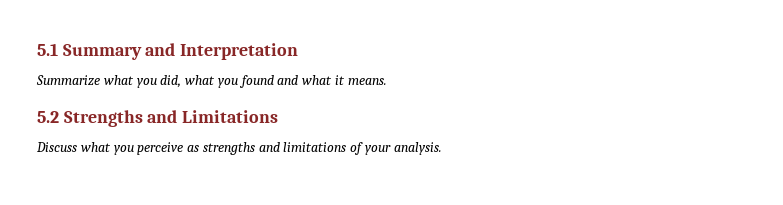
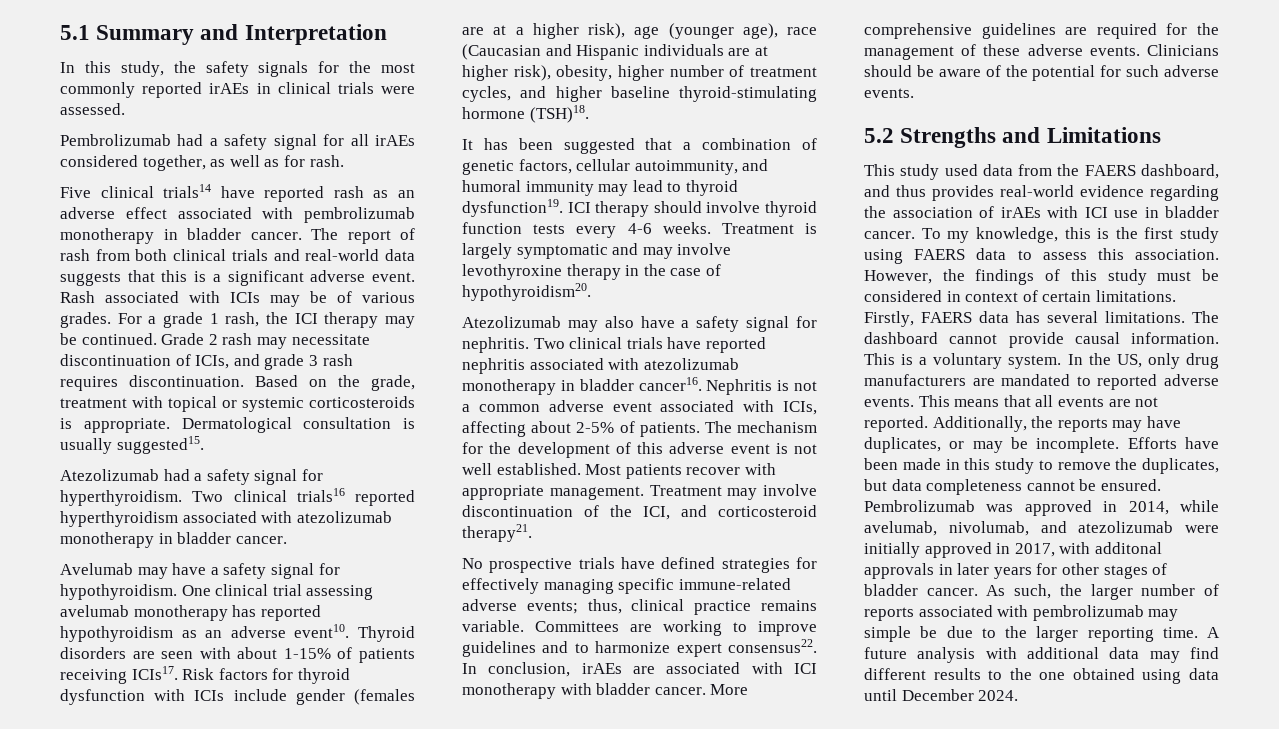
[36,75,387,88] [37,110,279,127] [36,142,442,155] Summarize what you did, what you found and what it means. // 5.2 Strengths and Limitations // Discuss what you perceive as strengths and limitations of your analysis. -> [60,61,415,77] [60,82,415,98] [60,103,125,115] [60,134,415,150] [60,155,344,171] [60,184,415,202] [60,207,415,223] [60,228,415,244] [60,249,416,261] [60,270,416,286] [60,291,415,307] [60,312,415,328] [60,333,370,349] [60,354,353,370] [60,375,415,391] [60,396,415,412] [60,417,415,433] [60,436,204,454] [60,469,323,485] [60,488,415,506] [60,511,392,527] [60,532,287,548] [60,563,340,579] [60,584,374,600] [60,605,321,621] [60,624,415,642] [60,647,415,663] [60,666,350,684] [60,689,415,705] [462,23,817,39] [462,44,768,60] [462,65,817,81] [462,86,817,102] [462,105,589,123] [462,138,817,154] [462,159,769,175] [462,180,738,196] [462,199,817,217] [462,222,817,238] [462,243,732,259] [462,264,721,280] [462,283,591,301] [462,316,817,332] [462,337,766,353] [462,358,739,374] [462,377,817,395] [462,400,817,415] [462,421,817,437] [462,442,817,458] [462,463,776,479] [462,484,817,500] [462,505,817,520] [462,524,532,542] [462,557,817,573] [462,578,791,594] [462,599,817,615] [462,620,817,636] [462,639,817,657] [462,662,817,677] [462,683,749,699] [864,23,1219,39] [864,44,1219,60] [864,65,1219,81] [864,88,914,98] [864,127,1161,148] [864,164,1219,180] [864,185,1219,201] [864,206,1219,218] [864,227,1219,243] [864,248,1219,264] [864,269,1219,285] [864,290,1176,302] [864,311,1219,327] [864,332,1219,348] [864,353,1219,369] [864,374,1219,390] [864,395,1159,407] [864,416,1181,432] [864,437,1219,453] [864,458,1219,474] [864,479,1161,495] [864,500,1219,516] [864,521,1219,536] [864,542,1162,558] [864,563,1168,579] [864,584,1219,600] [864,605,1179,621] [864,626,1220,642] [864,647,1219,663] [864,668,1219,684] [864,689,1019,701] In this study, the safety signals for the most commonly reported irAEs in clinical trials were assessed. // Pembrolizumab had a safety signal for all irAEs considered together, as well as for rash. // Five clinical trials14 have reported rash as an adverse effect associated with pembrolizumab monotherapy in bladder cancer. The report of rash from both clinical trials and real-world data suggests that this is a significant adverse event. Rash associated with ICIs may be of various grades. For a grade 1 rash, the ICI therapy may be continued. Grade 2 rash may necessitate discontinuation of ICIs, and grade 3 rash requires discontinuation. Based on the grade, treatment with topical or systemic corticosteroids is appropriate. Dermatological consultation is usually suggested15. // Atezolizumab had a safety signal for hyperthyroidism. Two clinical trials16 reported hyperthyroidism associated with atezolizumab monotherapy in bladder cancer. // Avelumab may have a safety signal for hypothyroidism. One clinical trial assessing avelumab monotherapy has reported hypothyroidism as an adverse event10. Thyroid disorders are seen with about 1-15% of patients receiving ICIs17. Risk factors for thyroid dysfunction with ICIs include gender (females are at a higher risk), age (younger age), race (Caucasian and Hispanic individuals are at higher risk), obesity, higher number of treatment cycles, and higher baseline thyroid-stimulating hormone (TSH)18. // It has been suggested that a combination of genetic factors, cellular autoimmunity, and humoral immunity may lead to thyroid dysfunction19. ICI therapy should involve thyroid function tests every 4-6 weeks. Treatment is largely symptomatic and may involve levothyroxine therapy in the case of hypothyroidism20. // Atezolizumab may also have a safety signal for nephritis. Two clinical trials have reported nephritis associated with atezolizumab monotherapy in bladder cancer16. Nephritis is not a common adverse event associated with ICIs, affecting about 2-5% of patients. The mechanism for the development of this adverse event is not well established. Most patients recover with appropriate management. Treatment may involve discontinuation of the ICI, and corticosteroid therapy21. // No prospective trials have defined strategies for effectively managing specific immune-related adverse events; thus, clinical practice remains variable. Committees are working to improve guidelines and to harmonize expert consensus22. In conclusion, irAEs are associated with ICI monotherapy with bladder cancer. More comprehensive guidelines are required for the management of these adverse events. Clinicians should be aware of the potential for such adverse events. // 5.2 Strengths and Limitations // This study used data from the FAERS dashboard, and thus provides real-world evidence regarding the association of irAEs with ICI use in bladder cancer. To my knowledge, this is the first study using FAERS data to assess this association. However, the findings of this study must be considered in context of certain limitations. Firstly, FAERS data has several limitations. The dashboard cannot provide causal information. This is a voluntary system. In the US, only drug manufacturers are mandated to reported adverse events. This means that all events are not reported. Additionally, the reports may have duplicates, or may be incomplete. Efforts have been made in this study to remove the duplicates, but data completeness cannot be ensured. Pembrolizumab was approved in 2014, while avelumab, nivolumab, and atezolizumab were initially approved in 2017, with additonal approvals in later years for other stages of bladder cancer. As such, the larger number of reports associated with pembrolizumab may simple be due to the larger reporting time. A future analysis with additional data may find different results to the one obtained using data until December 2024.

